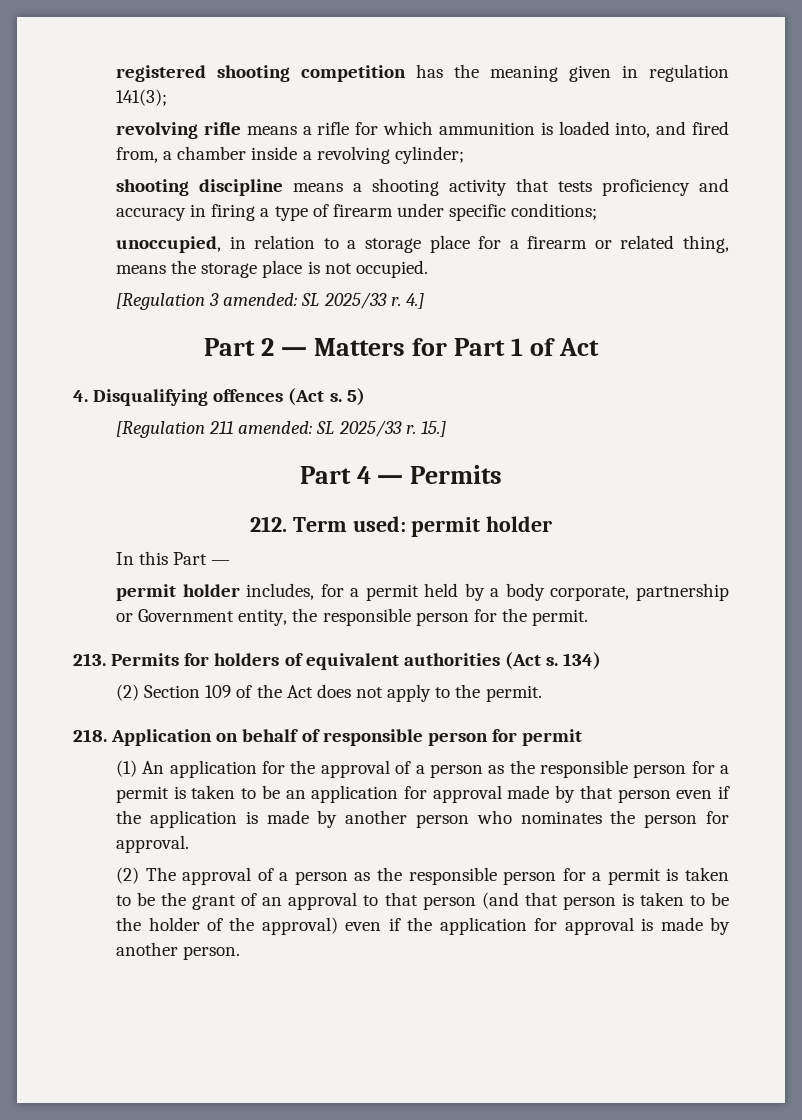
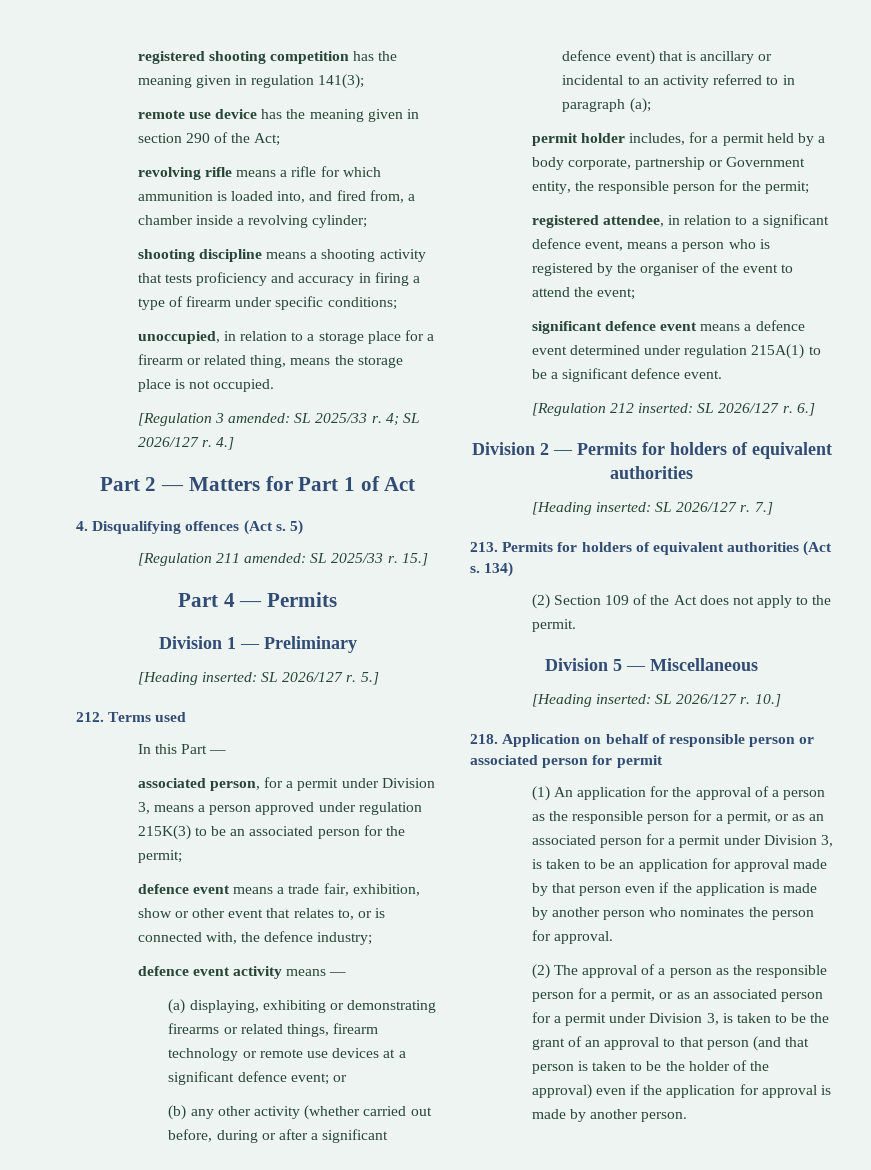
(168, 97) none -> [137,109,419,122] [137,132,281,146] // remote use device has the meaning given in section 290 of the Act;
(401, 301) none -> [385,413,420,426] [137,437,212,447] 4; SL 2026/127 r.
[249,516,553,537] [116,551,231,565] 212. Term used: permit holder // In this Part — -> [158,636,357,653] [137,672,379,685] [76,712,187,722] [137,744,227,754] [137,777,435,791] [137,802,422,815] [137,825,405,840] [137,850,182,863] [137,883,420,896] [137,908,386,920] [137,931,373,945] [137,966,347,979] [168,999,437,1014] [168,1023,379,1037] [168,1048,406,1061] [168,1071,347,1085] [168,1105,432,1120] [168,1129,389,1143] [562,50,773,65] [562,74,795,88] [562,98,651,113] Division 1 — Preliminary // [Heading inserted: SL 2026/127 r. 5.] // 212. Terms used // In this Part — // associated person, for a permit under Division 3, means a person approved under regulation 215K(3) to be an associated person for the permit; // defence event means a trade fair, exhibition, show or other event that relates to, or is connected with, the defence industry; // defence event activity means — // (a) displaying, exhibiting or demonstrating firearms or related things, firearm technology or remote use devices at a significant defence event; or // (b) any other activity (whether carried out before, during or after a significant defence event) that is ancillary or incidental to an activity referred to in paragraph (a);
[532,609,589,626] permit. -> [764,181,809,194] [531,214,829,228] [531,238,770,252] [531,262,793,276] [531,287,635,300] [531,320,805,334] [531,344,821,359] [531,368,723,382] [531,403,815,416] [471,442,832,459] [610,466,693,479] [531,502,773,515] permit; // registered attendee, in relation to a significant defence event, means a person who is registered by the organiser of the event to attend the event; // significant defence event means a defence event determined under regulation 215A(1) to be a significant defence event. // [Regulation 212 inserted: SL 2026/127 r. 6.] // Division 2 — Permits for holders of equivalent authorities // [Heading inserted: SL 2026/127 r. 7.]
(542, 693) none -> [545,658,758,671] [531,694,781,707] // Division 5 — Miscellaneous // [Heading inserted: SL 2026/127 r. 10.]
(488, 739) none -> [799,737,815,744] [470,755,589,768] or associated person
[116,786,170,803] permit -> [726,811,825,824] [531,834,833,848] permit, or as an associated person for a permit under Division 3,
[607,868,661,885] permit -> [611,989,824,1002] [531,1012,719,1026] permit, or as an associated person for a permit under Division 3,

